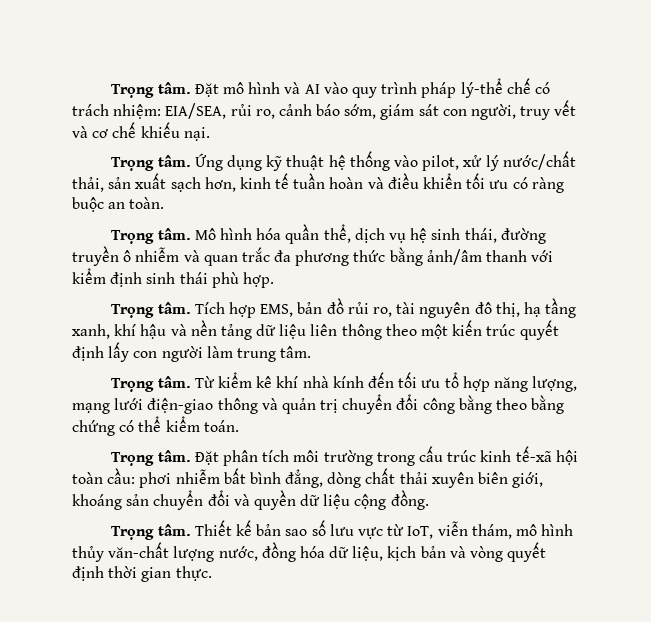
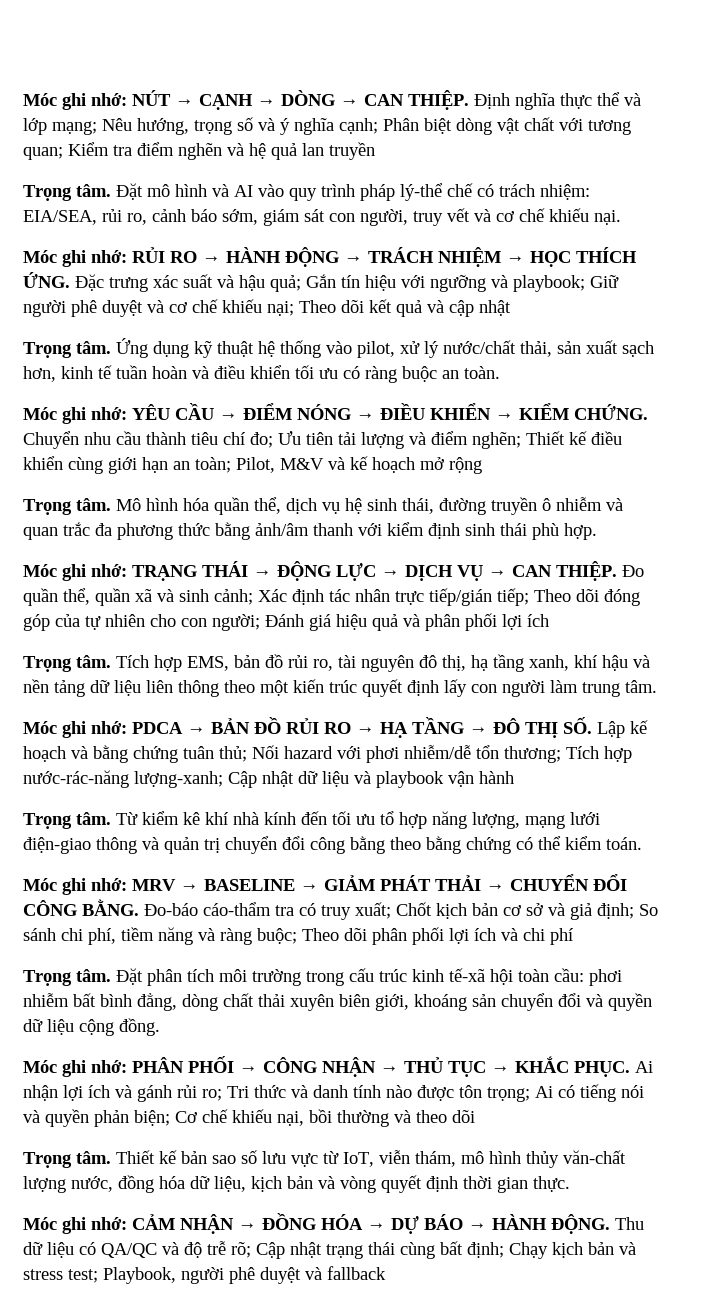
(111, 91) none -> [23,90,641,110] [23,117,631,135] [23,142,375,160] Móc ghi nhớ: NÚT → CẠNH → DÒNG → CAN THIỆP. Định nghĩa thực thể và lớp mạng; Nêu hướng, trọng số và ý nghĩa cạnh; Phân biệt dòng vật chất với tương quan; Kiểm tra điểm nghẽn và hệ quả lan truyền //
(210, 134) none -> [23,247,637,267] [23,272,619,292] [23,299,511,317] // Móc ghi nhớ: RỦI RO → HÀNH ĐỘNG → TRÁCH NHIỆM → HỌC THÍCH ỨNG. Đặc trưng xác suất và hậu quả; Gắn tín hiệu với ngưỡng và playbook; Giữ người phê duyệt và cơ chế khiếu nại; Theo dõi kết quả và cập nhật
(165, 203) none -> [23,403,648,424] [23,431,622,449] [23,456,482,474] // Móc ghi nhớ: YÊU CẦU → ĐIỂM NÓNG → ĐIỀU KHIỂN → KIỂM CHỨNG. Chuyển nhu cầu thành tiêu chí đo; Ưu tiên tải lượng và điểm nghẽn; Thiết kế điều khiển cùng giới hạn an toàn; Pilot, M&V và kế hoạch mở rộng
(274, 280) none -> [23,561,644,581] [23,588,640,606] [23,613,549,631] // Móc ghi nhớ: TRẠNG THÁI → ĐỘNG LỰC → DỊCH VỤ → CAN THIỆP. Đo quần thể, quần xã và sinh cảnh; Xác định tác nhân trực tiếp/gián tiếp; Theo dõi đóng góp của tự nhiên cho con người; Đánh giá hiệu quả và phân phối lợi ích
(312, 352) none -> [23,717,648,738] [23,745,632,763] [23,770,514,788] // Móc ghi nhớ: PDCA → BẢN ĐỒ RỦI RO → HẠ TẦNG → ĐÔ THỊ SỐ. Lập kế hoạch và bằng chứng tuân thủ; Nối hazard với phơi nhiễm/dễ tổn thương; Tích hợp nước-rác-năng lượng-xanh; Cập nhật dữ liệu và playbook vận hành
(239, 426) none -> [23,874,627,895] [23,899,658,920] [23,927,573,945] // Móc ghi nhớ: MRV → BASELINE → GIẢM PHÁT THẢI → CHUYỂN ĐỔI CÔNG BẰNG. Đo-báo cáo-thẩm tra có truy xuất; Chốt kịch bản cơ sở và giả định; So sánh chi phí, tiềm năng và ràng buộc; Theo dõi phân phối lợi ích và chi phí
(429, 500) none -> [23,1056,653,1077] [23,1084,644,1102] [23,1109,475,1127] // Móc ghi nhớ: PHÂN PHỐI → CÔNG NHẬN → THỦ TỤC → KHẮC PHỤC. Ai nhận lợi ích và gánh rủi ro; Tri thức và danh tính nào được tôn trọng; Ai có tiếng nói và quyền phản biện; Cơ chế khiếu nại, bồi thường và theo dõi
(212, 573) none -> [23,1213,644,1234] [23,1241,636,1259] [23,1266,386,1284] // Móc ghi nhớ: CẢM NHẬN → ĐỒNG HÓA → DỰ BÁO → HÀNH ĐỘNG. Thu dữ liệu có QA/QC và độ trễ rõ; Cập nhật trạng thái cùng bất định; Chạy kịch bản và stress test; Playbook, người phê duyệt và fallback

